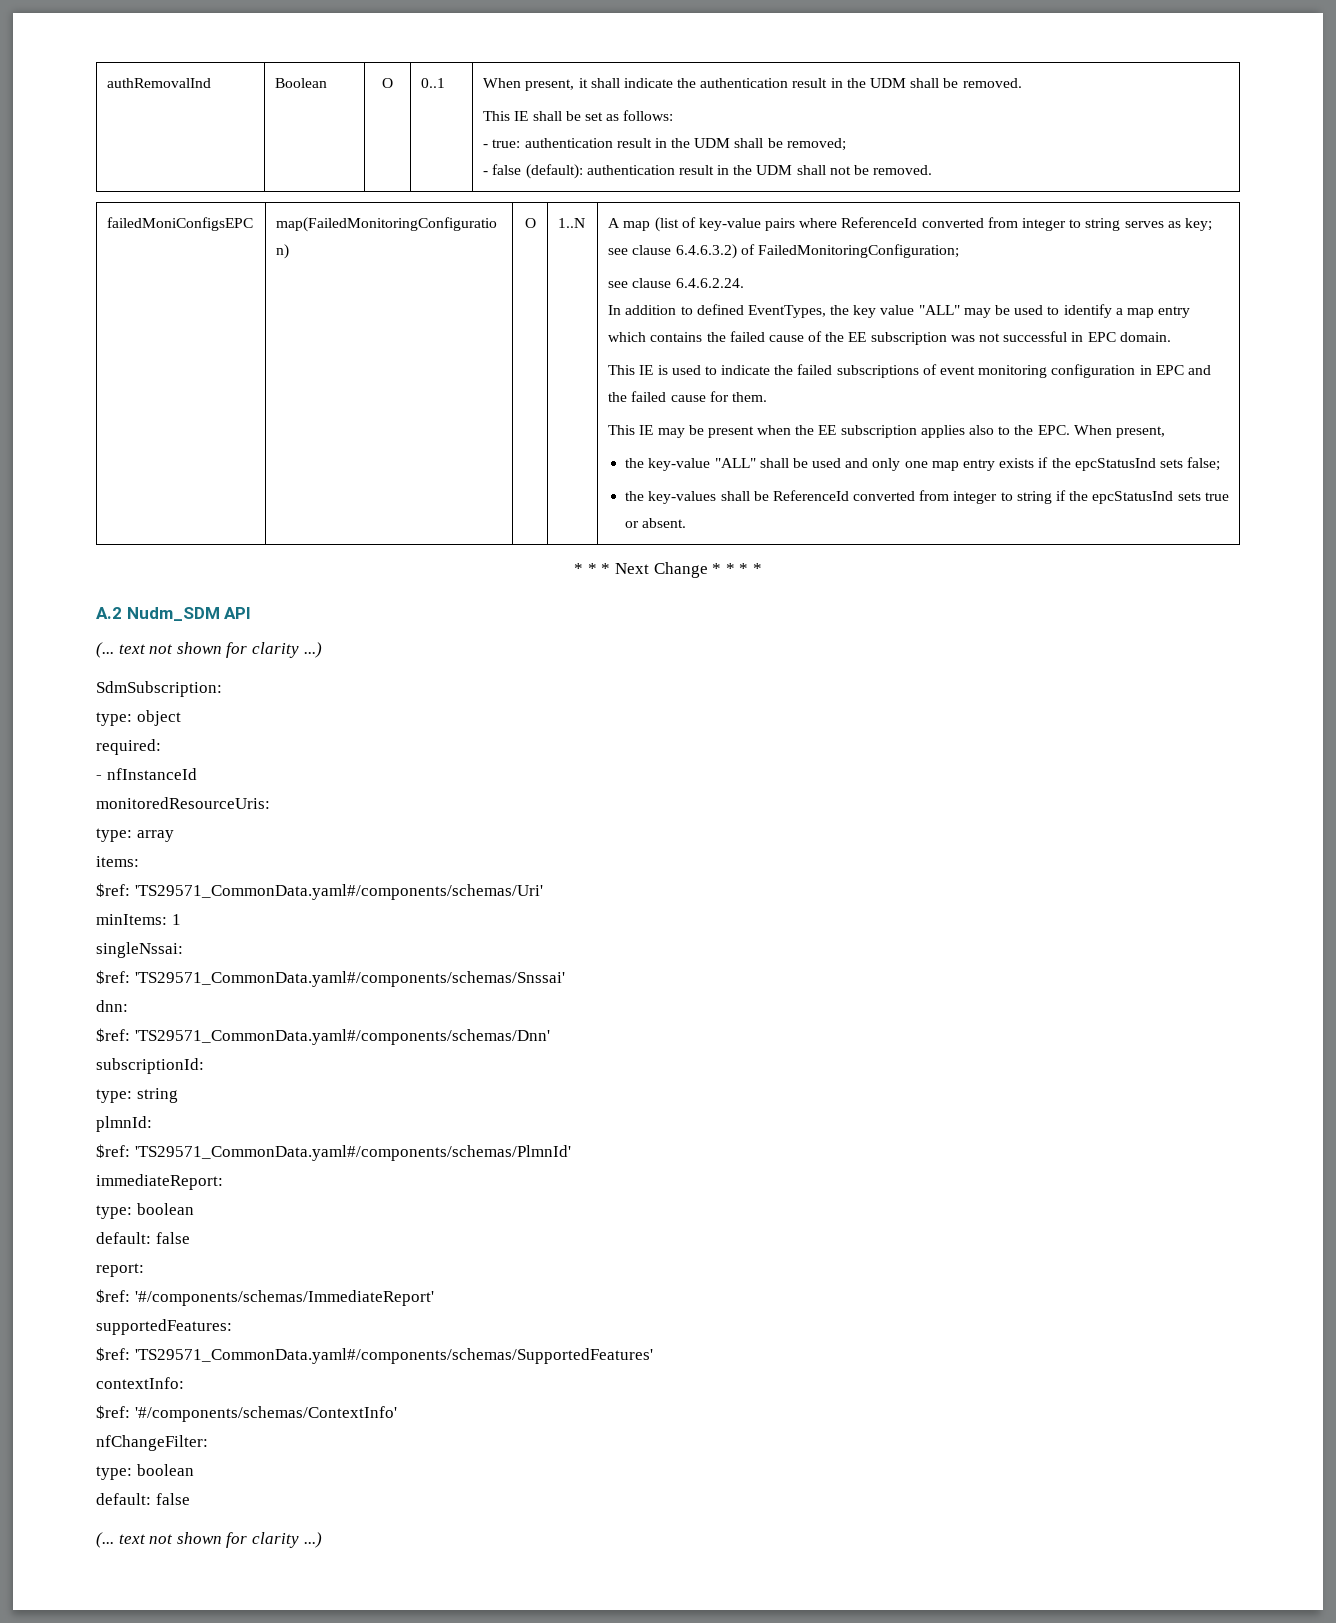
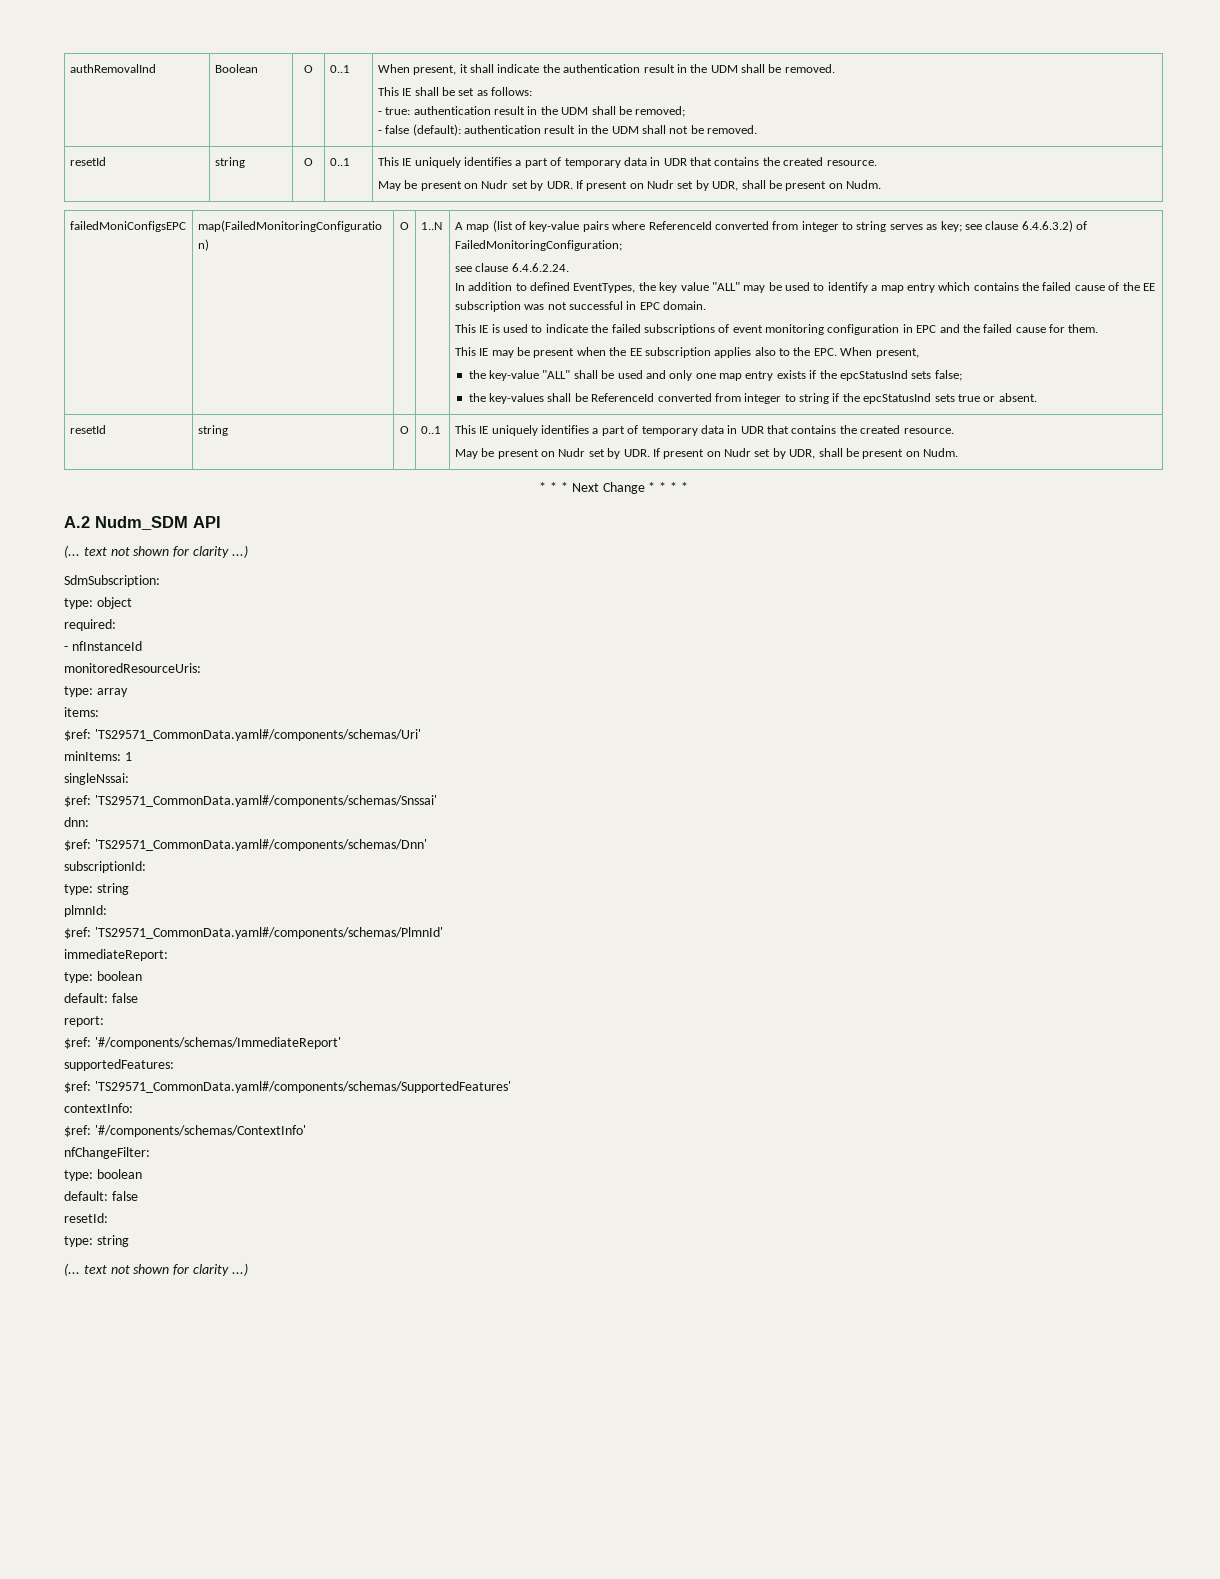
(933, 170) none -> [69,157,106,166] [214,157,245,168] [304,158,313,166] [329,158,350,166] [377,157,877,168] [377,180,882,191] // resetId | string | O | 0..1 | This IE uniquely identifies a part of temporary data in UDR that contains the created resource. // May be present on Nudr set by UDR. If present on Nudr set by UDR, shall be present on Nudm.
(687, 523) none -> [69,425,106,434] [197,425,228,436] [400,426,409,434] [420,426,441,434] [454,425,954,436] [454,448,959,459] // resetId | string | O | 0..1 | This IE uniquely identifies a part of temporary data in UDR that contains the created resource. // May be present on Nudr set by UDR. If present on Nudr set by UDR, shall be present on Nudm.
(190, 1499) none -> [64,1213,108,1223] [64,1235,129,1247] // resetId: // type: string

